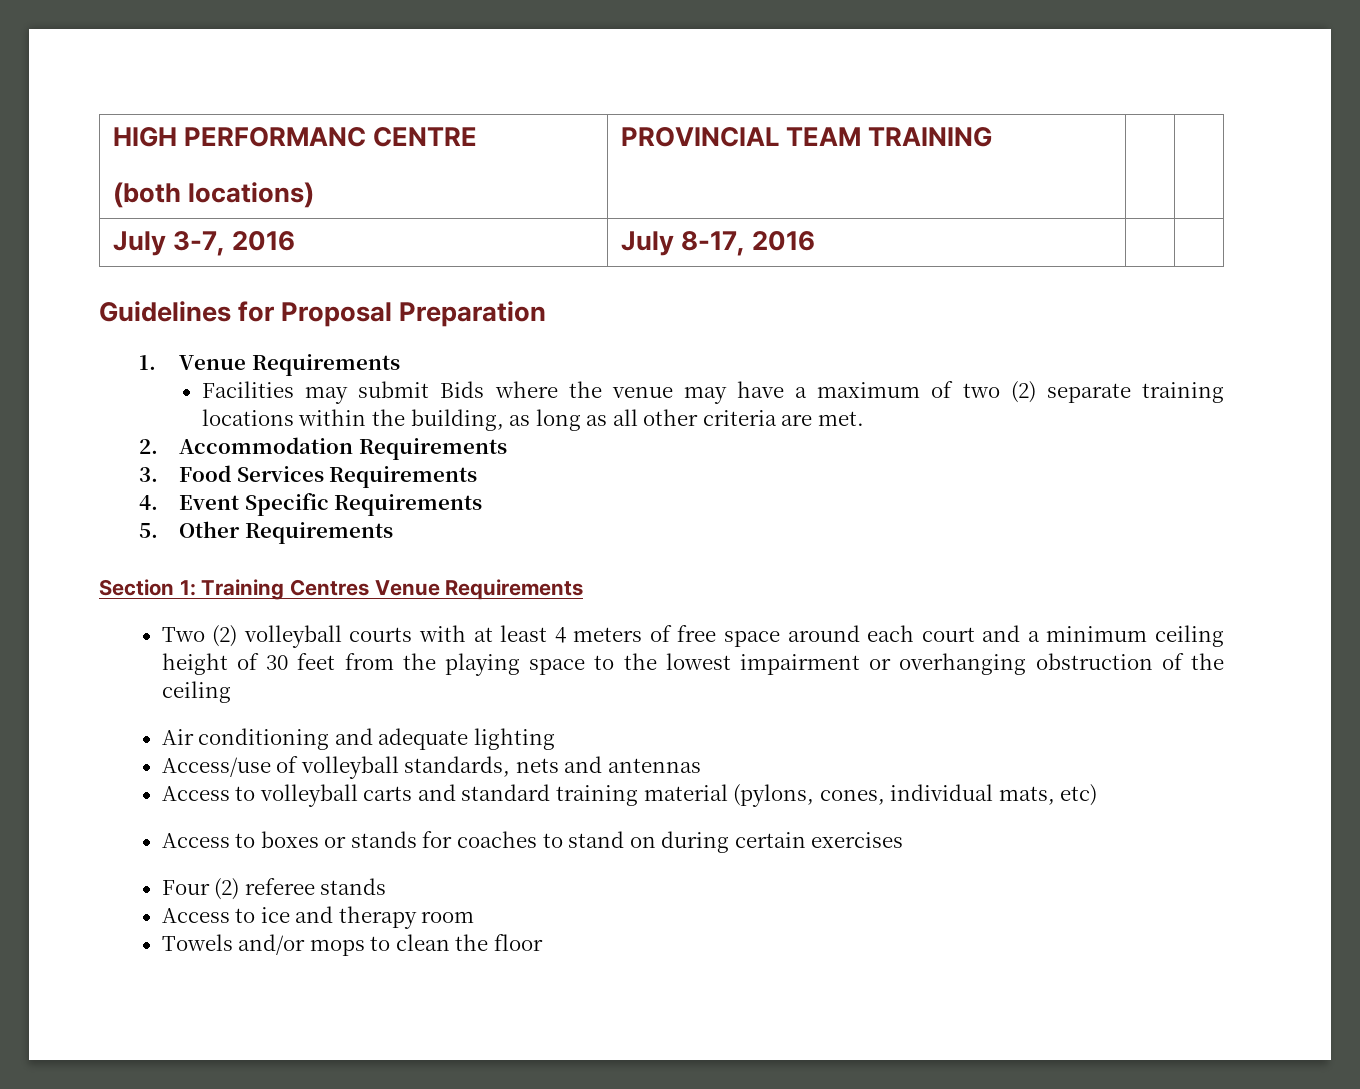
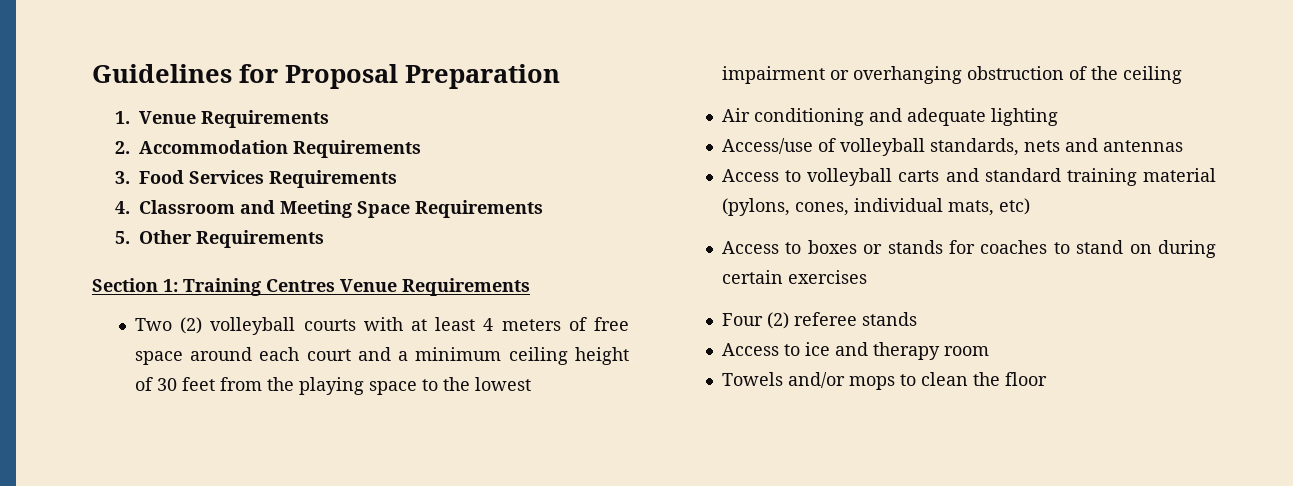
[112,127,477,147] [112,182,314,208] [620,127,992,147] [112,231,295,256] [620,231,815,256] HIGH PERFORMANC CENTRE // (both locations) | PROVINCIAL TEAM TRAINING | | // July 3-7, 2016 | July 8-17, 2016 | | // -> (92, 73) none
[201,381,1225,404] [201,409,864,431] // Facilities may submit Bids where the venue may have a maximum of two (2) separate training locations within the building, as long as all other criteria are met. -> (330, 119) none
[179,493,329,516] Event Specific -> [139,200,411,218] Classroom and Meeting Space

